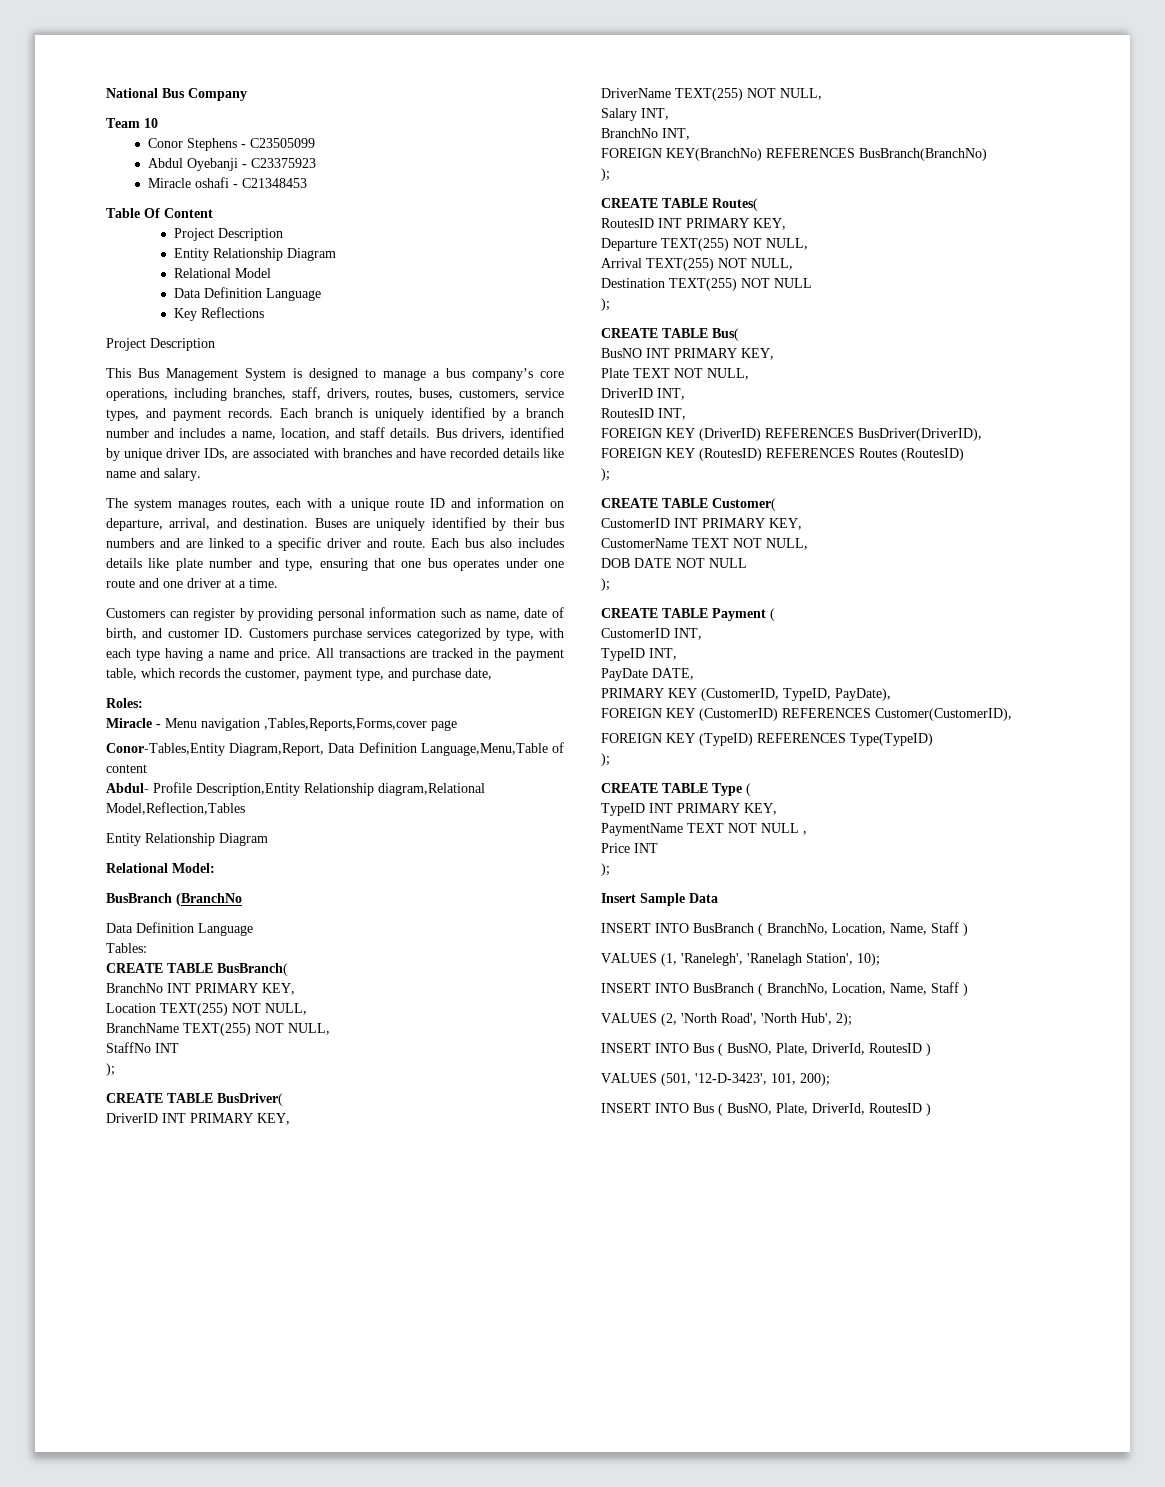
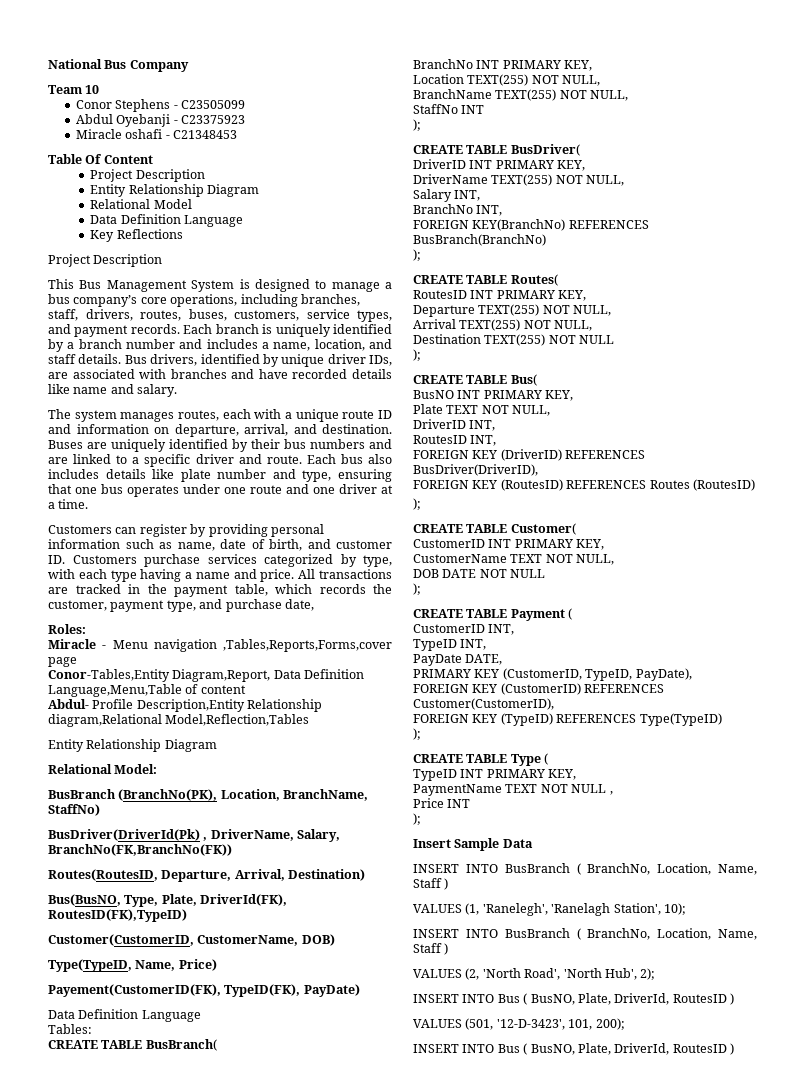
[176,893,242,906] (BranchNo -> [118,789,369,801] [48,804,100,816] [48,829,341,842] [48,844,232,856] [48,869,366,882] [48,894,288,907] [48,909,187,922] [48,934,335,946] [48,959,217,972] [48,984,360,997] (BranchNo(PK), Location, BranchName, StaffNo) // BusDriver(DriverId(Pk) , DriverName, Salary, BranchNo(FK,BranchNo(FK)) // Routes(RoutesID, Departure, Arrival, Destination) // Bus(BusNO, Type, Plate, DriverId(FK), RoutesID(FK),TypeID) // Customer(CustomerID, CustomerName, DOB) // Type(TypeID, Name, Price) // Payement(CustomerID(FK), TypeID(FK), PayDate)

